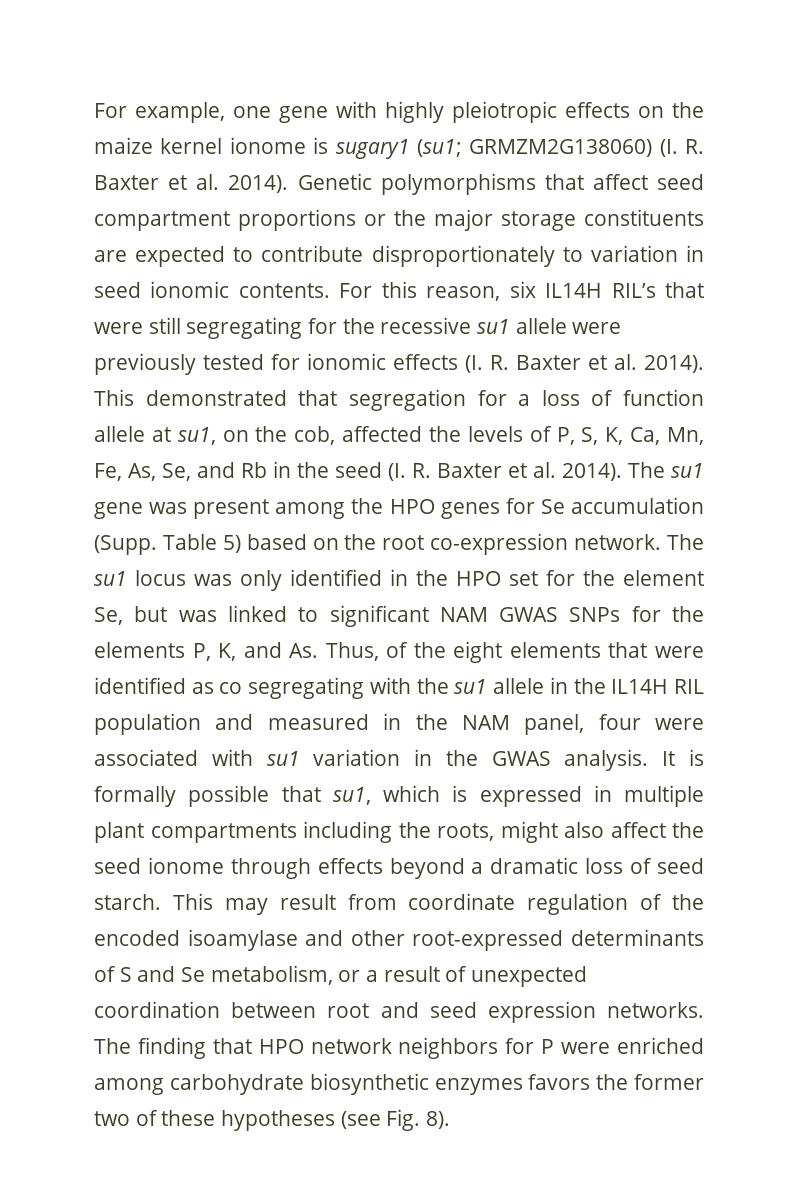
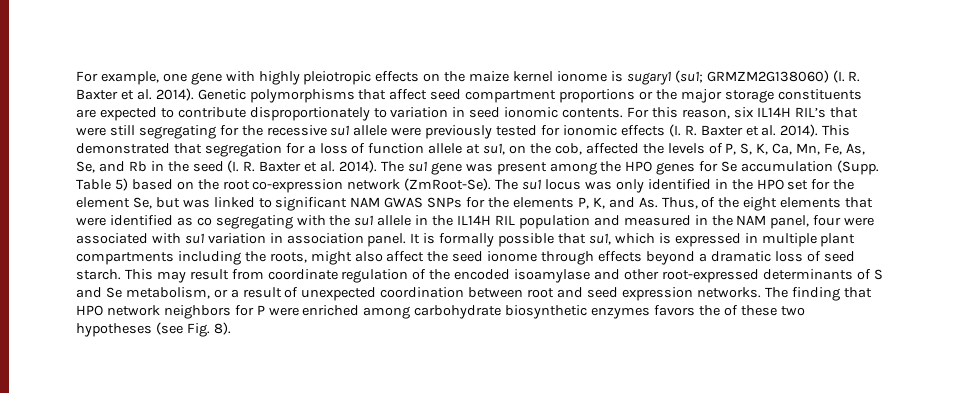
[574,534,662,550] network. -> [347,178,492,191] network (ZmRoot-Se).
[445,749,649,771] the GWAS analysis. -> [286,233,407,247] association panel.
[634,1074,704,1090] [94,1111,130,1126] former two -> (720, 310) none
(216, 1118) none -> [780,306,805,316] two

